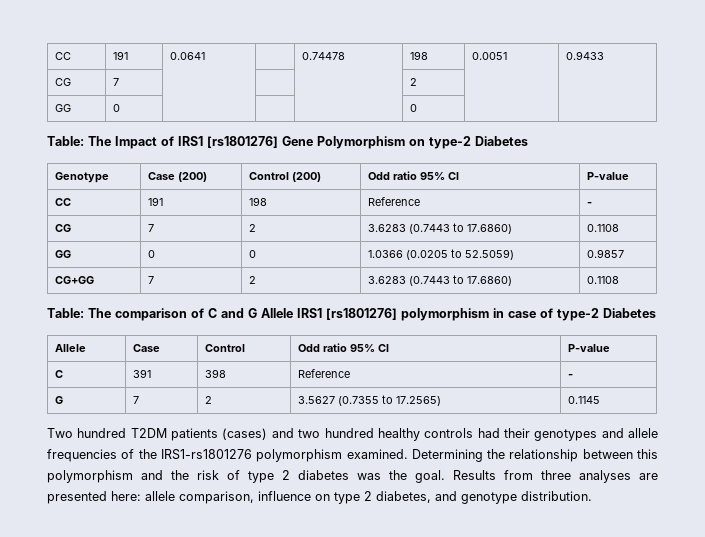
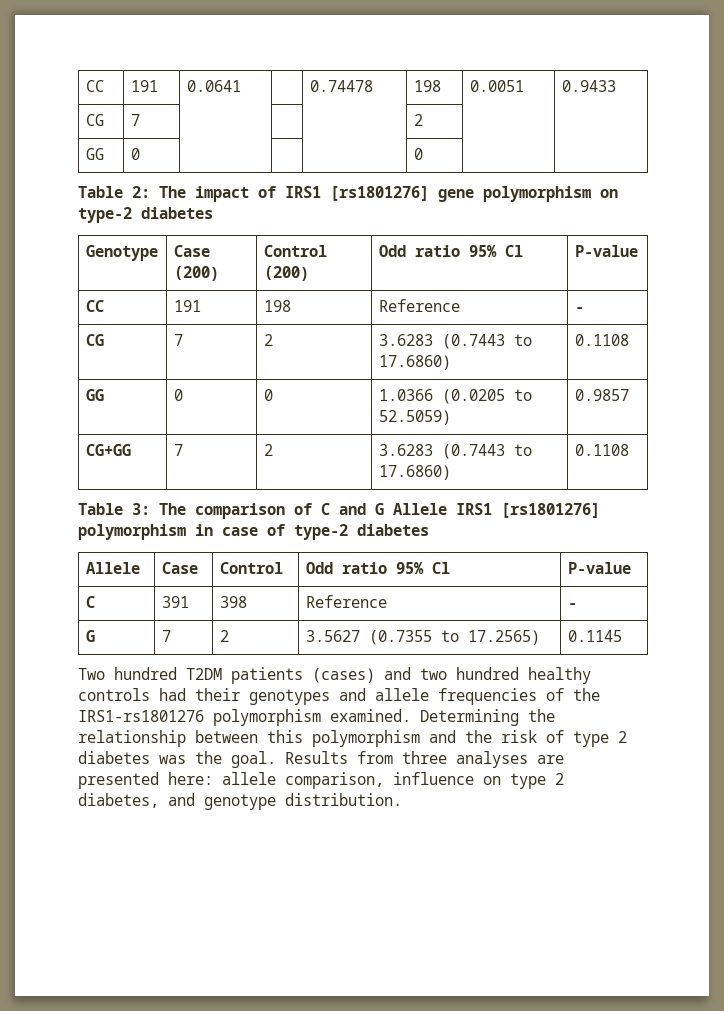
[47,136,157,149] Table: The Impact -> [78,186,249,202] Table 2: The impact
[282,136,405,149] Gene Polymorphism -> [438,186,591,202] gene polymorphism
[475,136,528,146] Diabetes -> [141,207,213,219] diabetes
[47,308,84,318] Table: -> [78,503,150,515] Table 3:
[603,308,656,318] Diabetes -> [357,524,429,536] diabetes

